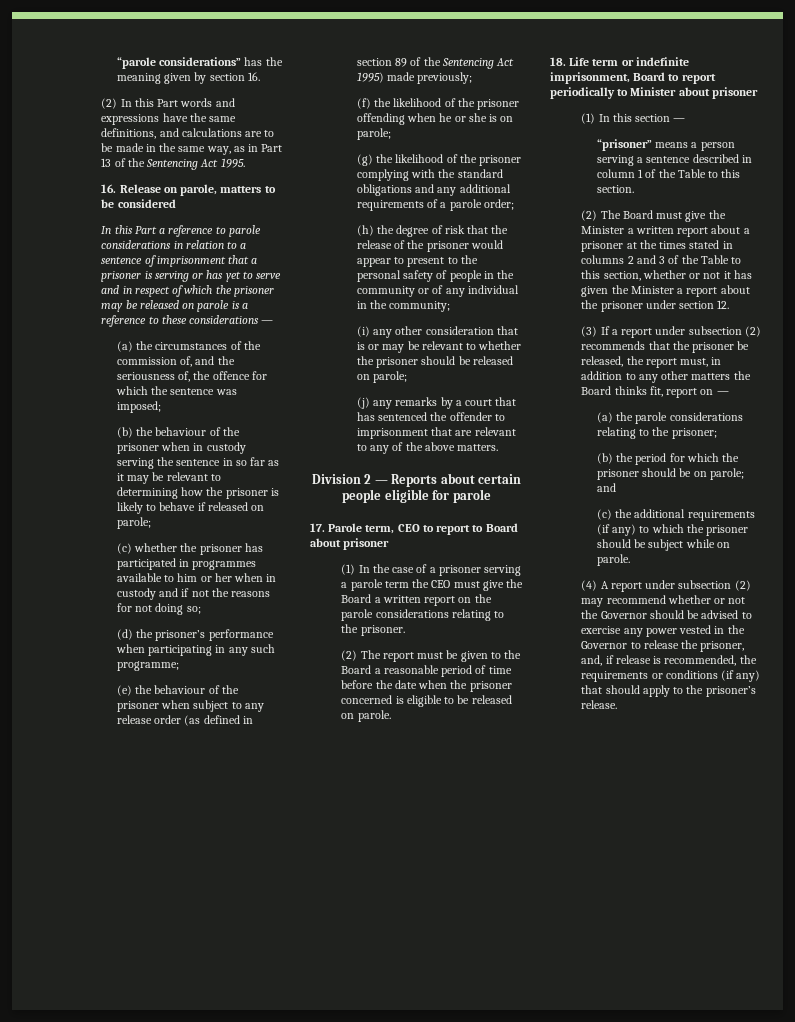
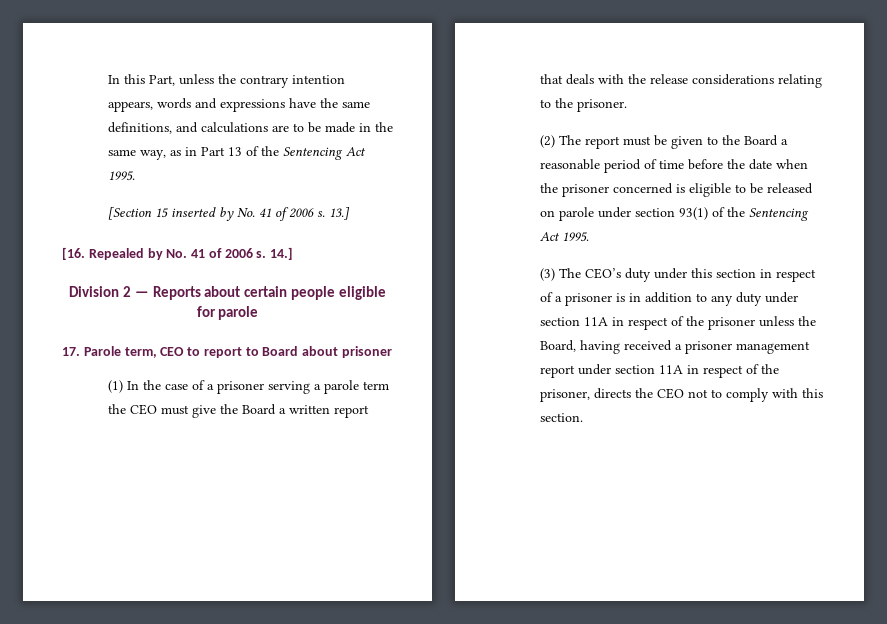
[116,57,283,69] [116,72,260,84] [101,98,179,109] “parole considerations” has the meaning given by section 16. // (2) In this Part -> [107,74,345,88] [107,101,153,112] In this Part, unless the contrary intention appears,
[101,184,276,196] [101,199,176,208] [101,225,261,237] [101,240,247,249] [101,255,258,267] [101,270,282,282] [101,285,274,297] [101,300,248,312] [101,315,274,327] [116,341,261,352] [116,356,235,367] [116,371,267,382] [115,386,237,395] [116,401,161,413] [116,427,240,438] [116,442,246,454] [116,457,280,469] [116,472,221,484] [116,487,279,499] [116,502,265,514] [116,517,151,529] [116,543,263,555] [116,558,257,570] [116,573,277,582] [116,588,271,600] [116,603,201,615] [116,629,274,641] [115,644,275,656] [116,661,179,671] [116,685,239,696] [116,700,264,712] [116,715,253,726] [356,57,515,69] [356,72,473,84] [356,98,520,110] [356,113,514,125] [356,128,391,140] [356,154,522,166] [356,169,503,181] [356,184,511,196] [356,199,514,211] [356,225,509,237] [356,240,503,252] [356,255,478,267] [356,270,515,282] [356,285,519,297] [356,300,451,312] [356,326,518,338] [356,341,522,353] [356,356,513,368] [356,371,408,383] [356,397,517,409] [356,412,505,421] [356,427,516,439] [356,442,499,454] 16. Release on parole, matters to be considered // In this Part a reference to parole considerations in relation to a sentence of imprisonment that a prisoner is serving or has yet to serve and in respect of which the prisoner may be released on parole is a reference to these considerations — // (a) the circumstances of the commission of, and the seriousness of, the offence for which the sentence was imposed; // (b) the behaviour of the prisoner when in custody serving the sentence in so far as it may be relevant to determining how the prisoner is likely to behave if released on parole; // (c) whether the prisoner has participated in programmes available to him or her when in custody and if not the reasons for not doing so; // (d) the prisoner’s performance when participating in any such programme; // (e) the behaviour of the prisoner when subject to any release order (as defined in section 89 of the Sentencing Act 1995) made previously; // (f) the likelihood of the prisoner offending when he or she is on parole; // (g) the likelihood of the prisoner complying with the standard obligations and any additional requirements of a parole order; // (h) the degree of risk that the release of the prisoner would appear to present to the personal safety of people in the community or of any individual in the community; // (i) any other consideration that is or may be relevant to whether the prisoner should be released on parole; // (j) any remarks by a court that has sentenced the offender to imprisonment that are relevant to any of the above matters. -> [107,207,350,221] [62,247,294,260] [Section 15 inserted by No. 41 of 2006 s. 13.] // [16. Repealed by No. 41 of 2006 s. 14.]
[458,594,492,603] [341,609,374,621] on the parole -> [539,74,688,85] that deals with the release
[357,710,391,722] [550,57,689,66] [550,72,716,84] [550,87,758,99] [581,113,686,124] [596,139,735,151] [596,154,752,166] [596,169,741,178] [596,185,634,193] [581,210,726,222] [581,225,750,237] [581,240,733,252] [581,255,742,264] [581,270,752,281] [581,285,750,297] [581,300,730,312] [581,326,761,338] [581,341,750,353] [581,356,722,368] [581,371,751,383] [581,386,729,398] [596,412,743,424] [596,427,717,439] [596,453,740,465] [596,468,744,480] [596,483,616,492] [596,509,755,521] [596,524,749,536] [596,539,730,551] [596,554,630,566] [581,580,751,592] [581,595,746,607] [581,610,752,619] [581,625,745,637] [581,640,745,652] [581,655,757,666] [581,670,761,682] [581,685,756,697] [581,700,618,709] parole. // 18. Life term or indefinite imprisonment, Board to report periodically to Minister about prisoner // (1) In this section — // “prisoner” means a person serving a sentence described in column 1 of the Table to this section. // (2) The Board must give the Minister a written report about a prisoner at the times stated in columns 2 and 3 of the Table to this section, whether or not it has given the Minister a report about the prisoner under section 12. // (3) If a report under subsection (2) recommends that the prisoner be released, the report must, in addition to any other matters the Board thinks fit, report on — // (a) the parole considerations relating to the prisoner; // (b) the period for which the prisoner should be on parole; and // (c) the additional requirements (if any) to which the prisoner should be subject while on parole. // (4) A report under subsection (2) may recommend whether or not the Governor should be advised to exercise any power vested in the Governor to release the prisoner, and, if release is recommended, the requirements or conditions (if any) that should apply to the prisoner’s release. -> [558,207,809,221] [539,232,589,242] [539,268,816,282] [539,292,798,306] [539,316,816,330] [539,340,810,354] [539,364,779,378] [539,388,823,402] [539,413,583,422] parole under section 93(1) of the Sentencing Act 1995. // (3) The CEO’s duty under this section in respect of a prisoner is in addition to any duty under section 11A in respect of the prisoner unless the Board, having received a prisoner management report under section 11A in respect of the prisoner, directs the CEO not to comply with this section.

